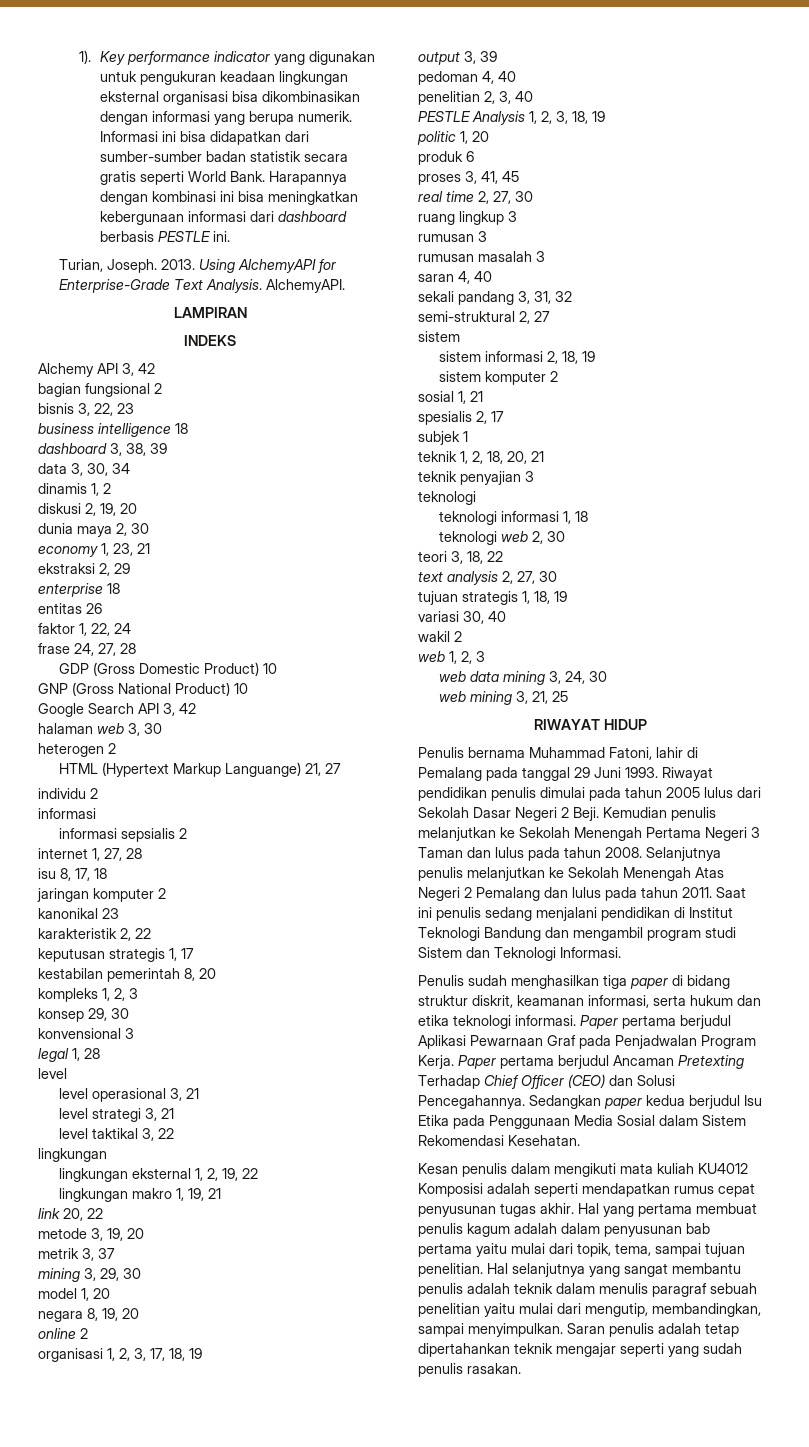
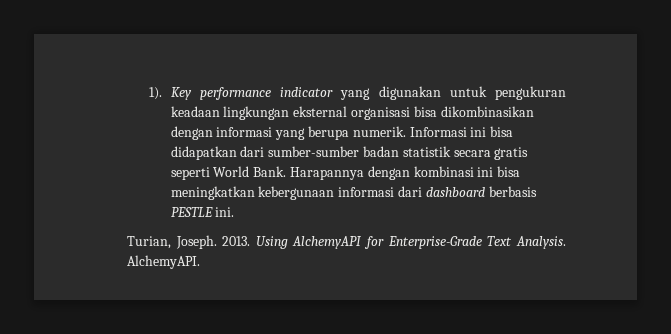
[173,307,247,318] [184,335,236,346] [38,363,155,377] [38,383,162,397] [38,403,134,416] [38,423,188,437] [38,443,167,456] [38,463,130,476] [38,483,111,496] [38,503,137,516] [38,523,149,537] [38,543,150,557] [38,563,130,576] [38,583,120,597] [38,603,102,614] [38,623,131,636] [38,643,136,656] [58,662,277,676] [38,682,248,696] [38,703,196,717] [38,723,162,736] [38,743,116,757] [58,762,341,777] [38,788,98,799] [38,808,96,819] [58,828,187,842] [38,848,142,861] [38,868,107,881] [37,888,166,902] [38,908,119,919] [38,928,151,941] [38,948,194,962] [38,968,216,982] [38,988,138,1002] [38,1008,129,1022] [38,1028,134,1039] [38,1048,100,1062] [38,1068,67,1079] [58,1088,199,1102] [58,1108,174,1122] [58,1128,174,1141] [38,1148,107,1162] [58,1168,258,1182] [58,1188,221,1202] [38,1208,103,1221] [38,1228,144,1241] [38,1248,115,1261] [38,1268,141,1282] [38,1288,110,1301] [38,1308,139,1322] [38,1328,88,1339] [38,1348,202,1362] [418,51,497,65] [418,71,516,85] [418,91,533,105] [418,111,605,125] [417,131,489,145] [418,151,474,165] [418,171,519,185] [418,191,533,204] [418,211,517,225] [418,231,487,242] [418,251,545,262] [418,271,492,284] [418,291,572,305] [418,311,550,324] [418,331,460,342] [438,351,595,364] [438,371,558,385] [418,391,483,404] [418,411,504,425] [418,431,468,445] [418,451,544,464] [418,471,534,485] [418,491,476,505] [438,511,588,525] [438,531,565,545] [418,551,503,564] [418,571,557,585] [418,591,567,605] [418,611,506,624] [418,631,462,642] [418,651,485,664] [438,671,607,685] [438,691,568,705] [533,719,647,730] [418,747,698,760] [418,767,713,781] [418,787,761,801] [418,807,716,821] [418,827,760,841] [418,847,721,861] [418,867,724,881] [418,887,746,901] [418,907,733,921] [418,927,736,941] [418,947,621,961] [418,975,730,989] [418,995,761,1008] [418,1015,731,1029] [418,1035,756,1049] [418,1055,744,1069] [418,1074,675,1089] [418,1095,762,1109] [418,1115,746,1129] [418,1135,580,1146] [418,1163,748,1177] [418,1183,755,1197] [418,1203,757,1217] [418,1223,710,1237] [418,1243,745,1257] [418,1263,741,1277] [418,1283,757,1297] [418,1303,761,1317] [418,1323,739,1337] [418,1343,742,1357] [418,1363,521,1377] // LAMPIRAN // INDEKS // Alchemy API 3, 42 // bagian fungsional 2 // bisnis 3, 22, 23 // business intelligence 18 // dashboard 3, 38, 39 // data 3, 30, 34 // dinamis 1, 2 // diskusi 2, 19, 20 // dunia maya 2, 30 // economy 1, 23, 21 // ekstraksi 2, 29 // enterprise 18 // entitas 26 // faktor 1, 22, 24 // frase 24, 27, 28 // GDP (Gross Domestic Product) 10 // GNP (Gross National Product) 10 // Google Search API 3, 42 // halaman web 3, 30 // heterogen 2 // HTML (Hypertext Markup Languange) 21, 27 // individu 2 // informasi // informasi sepsialis 2 // internet 1, 27, 28 // isu 8, 17, 18 // jaringan komputer 2 // kanonikal 23 // karakteristik 2, 22 // keputusan strategis 1, 17 // kestabilan pemerintah 8, 20 // kompleks 1, 2, 3 // konsep 29, 30 // konvensional 3 // legal 1, 28 // level // level operasional 3, 21 // level strategi 3, 21 // level taktikal 3, 22 // lingkungan // lingkungan eksternal 1, 2, 19, 22 // lingkungan makro 1, 19, 21 // link 20, 22 // metode 3, 19, 20 // metrik 3, 37 // mining 3, 29, 30 // model 1, 20 // negara 8, 19, 20 // online 2 // organisasi 1, 2, 3, 17, 18, 19 // output 3, 39 // pedoman 4, 40 // penelitian 2, 3, 40 // PESTLE Analysis 1, 2, 3, 18, 19 // politic 1, 20 // produk 6 // proses 3, 41, 45 // real time 2, 27, 30 // ruang lingkup 3 // rumusan 3 // rumusan masalah 3 // saran 4, 40 // sekali pandang 3, 31, 32 // semi-struktural 2, 27 // sistem // sistem informasi 2, 18, 19 // sistem komputer 2 // sosial 1, 21 // spesialis 2, 17 // subjek 1 // teknik 1, 2, 18, 20, 21 // teknik penyajian 3 // teknologi // teknologi informasi 1, 18 // teknologi web 2, 30 // teori 3, 18, 22 // text analysis 2, 27, 30 // tujuan strategis 1, 18, 19 // variasi 30, 40 // wakil 2 // web 1, 2, 3 // web data mining 3, 24, 30 // web mining 3, 21, 25 // RIWAYAT HIDUP // Penulis bernama Muhammad Fatoni, lahir di Pemalang pada tanggal 29 Juni 1993. Riwayat pendidikan penulis dimulai pada tahun 2005 lulus dari Sekolah Dasar Negeri 2 Beji. Kemudian penulis melanjutkan ke Sekolah Menengah Pertama Negeri 3 Taman dan lulus pada tahun 2008. Selanjutnya penulis melanjutkan ke Sekolah Menengah Atas Negeri 2 Pemalang dan lulus pada tahun 2011. Saat ini penulis sedang menjalani pendidikan di Institut Teknologi Bandung dan mengambil program studi Sistem dan Teknologi Informasi. // Penulis sudah menghasilkan tiga paper di bidang struktur diskrit, keamanan informasi, serta hukum dan etika teknologi informasi. Paper pertama berjudul Aplikasi Pewarnaan Graf pada Penjadwalan Program Kerja. Paper pertama berjudul Ancaman Pretexting Terhadap Chief Officer (CEO) dan Solusi Pencegahannya. Sedangkan paper kedua berjudul Isu Etika pada Penggunaan Media Sosial dalam Sistem Rekomendasi Kesehatan. // Kesan penulis dalam mengikuti mata kuliah KU4012 Komposisi adalah seperti mendapatkan rumus cepat penyusunan tugas akhir. Hal yang pertama membuat penulis kagum adalah dalam penyusunan bab pertama yaitu mulai dari topik, tema, sampai tujuan penelitian. Hal selanjutnya yang sangat membantu penulis adalah teknik dalam menulis paragraf sebuah penelitian yaitu mulai dari mengutip, membandingkan, sampai menyimpulkan. Saran penulis adalah tetap dipertahankan teknik mengajar seperti yang sudah penulis rasakan. -> (200, 262) none

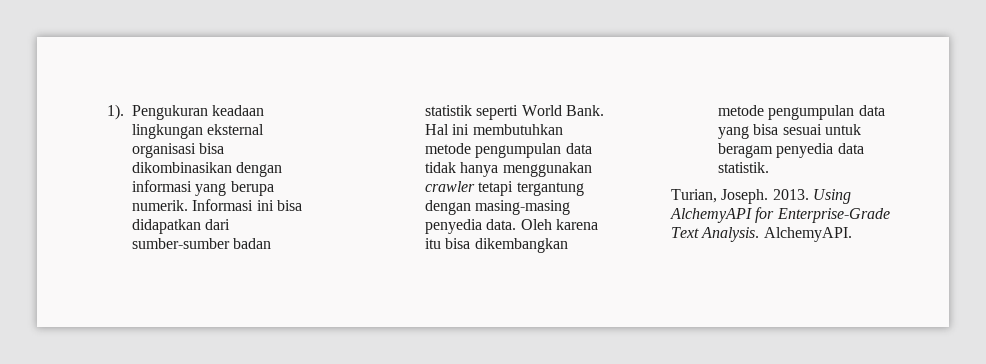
[170,86,566,100] Key performance indicator yang digunakan untuk pengukuran -> [131,105,208,120] Pengukuran
[453,147,529,160] secara gratis -> (472, 110) none
[289,166,521,180] [170,186,537,200] [170,207,235,217] Harapannya dengan kombinasi ini bisa meningkatkan kebergunaan informasi dari dashboard berbasis PESTLE ini. -> [424,124,563,135] [424,143,592,158] [424,162,592,177] [424,181,584,196] [424,200,571,215] [424,219,598,234] [424,238,568,253] [717,105,885,120] [717,124,861,139] [717,143,864,158] [717,162,769,173] Hal ini membutuhkan metode pengumpulan data tidak hanya menggunakan crawler tetapi tergantung dengan masing-masing penyedia data. Oleh karena itu bisa dikembangkan metode pengumpulan data yang bisa sesuai untuk beragam penyedia data statistik.

